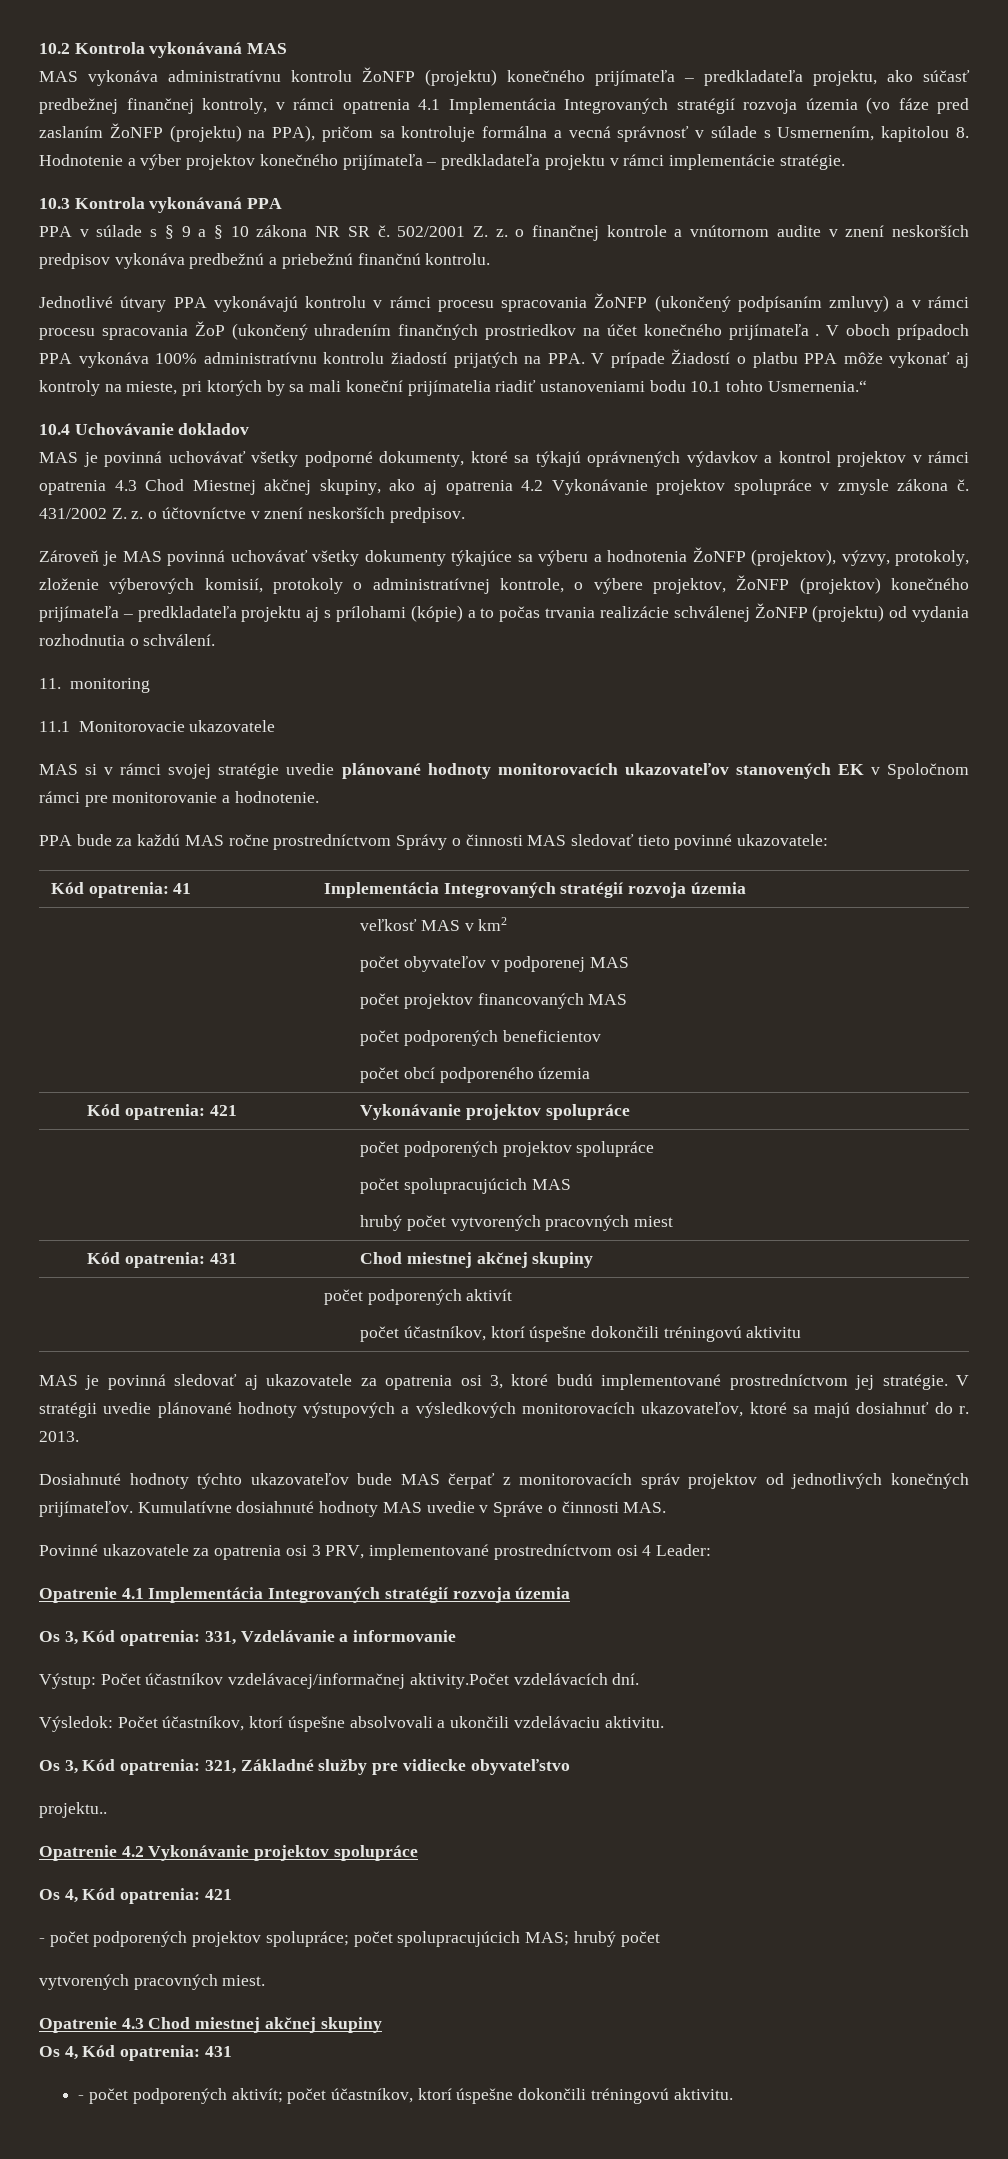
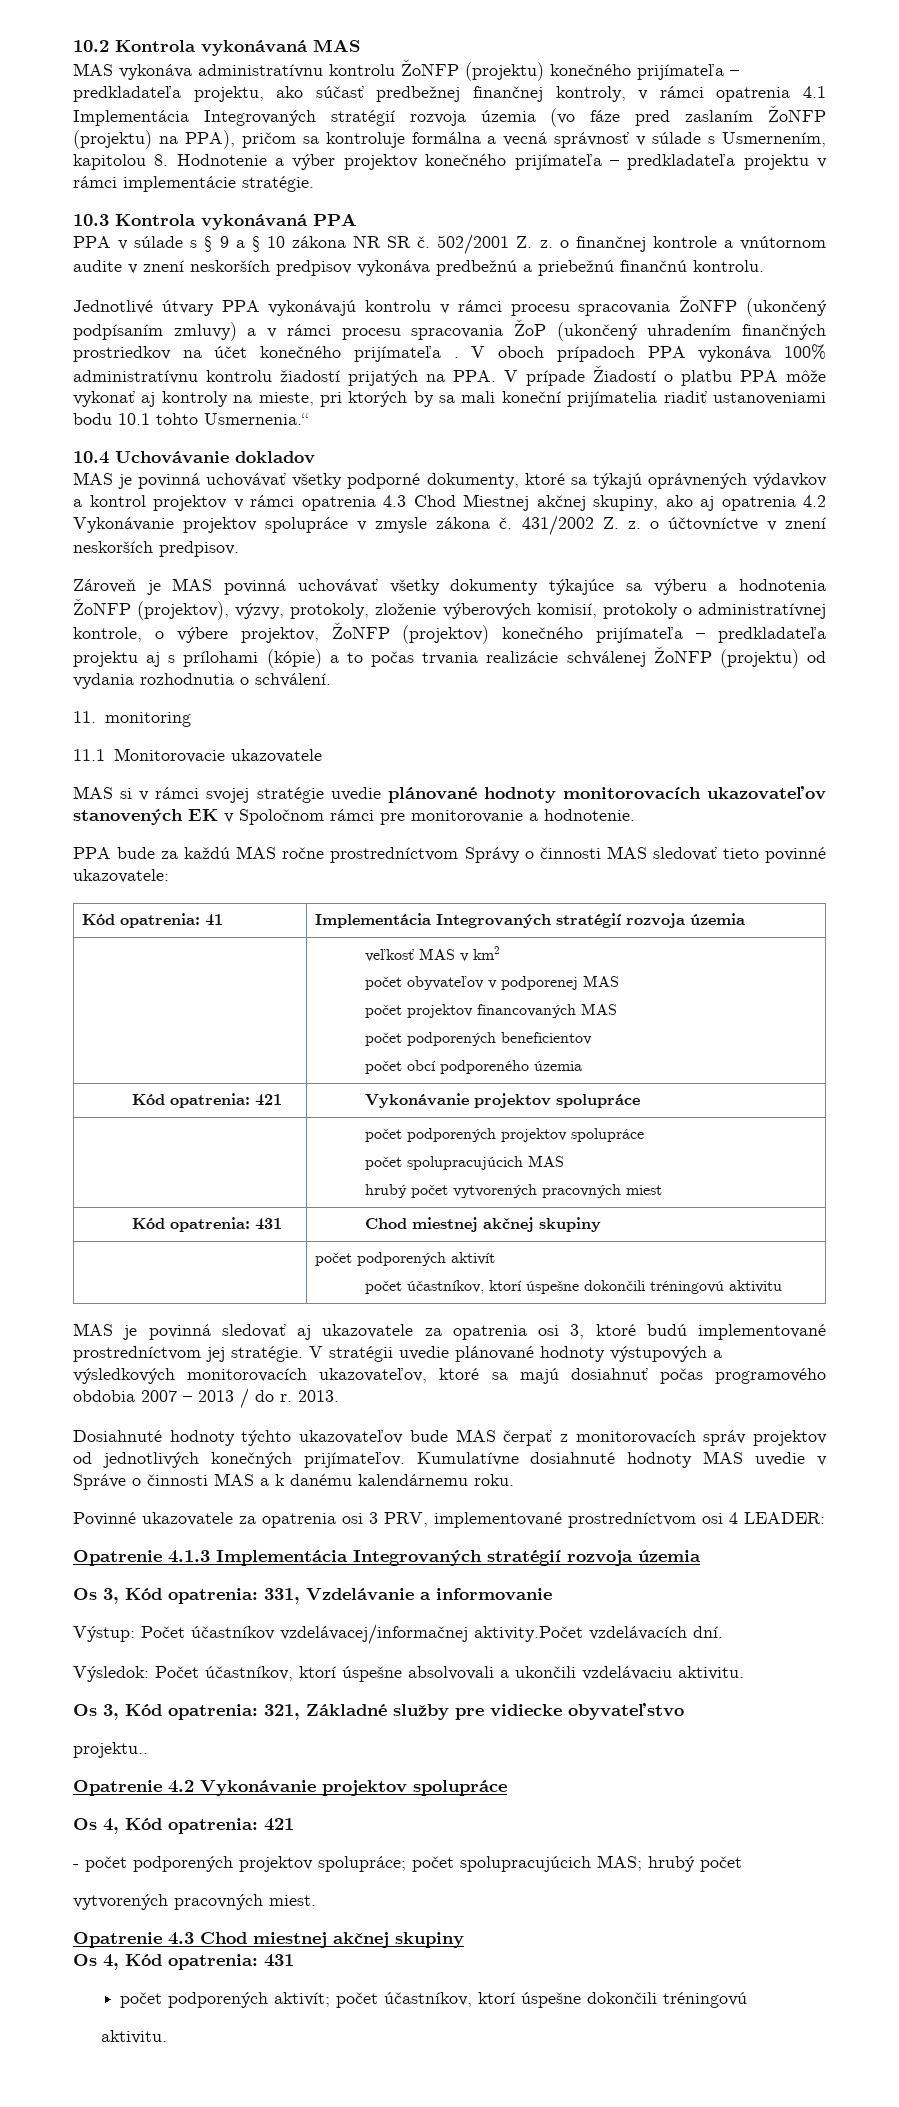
(930, 1408) none -> [659,1368,826,1384] [73,1388,249,1409] počas programového obdobia 2007 – 2013 /
[623,1502,667,1513] MAS. -> [214,1473,514,1486] MAS a k danému kalendárnemu roku.
[655,1544,711,1556] [39,1587,144,1603] Leader: // Opatrenie 4.1 -> [744,1512,825,1524] [73,1550,210,1566] LEADER: // Opatrenie 4.1.3
[78,2095,85,2100] - -> (294, 1960) none
(669, 2096) none -> (748, 2000) //

